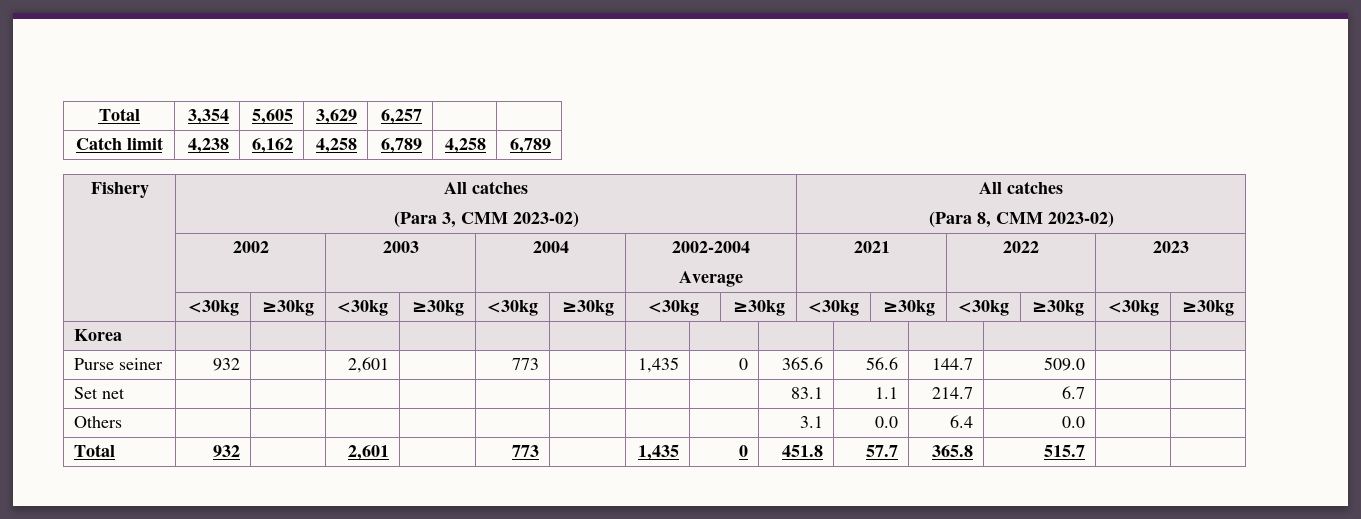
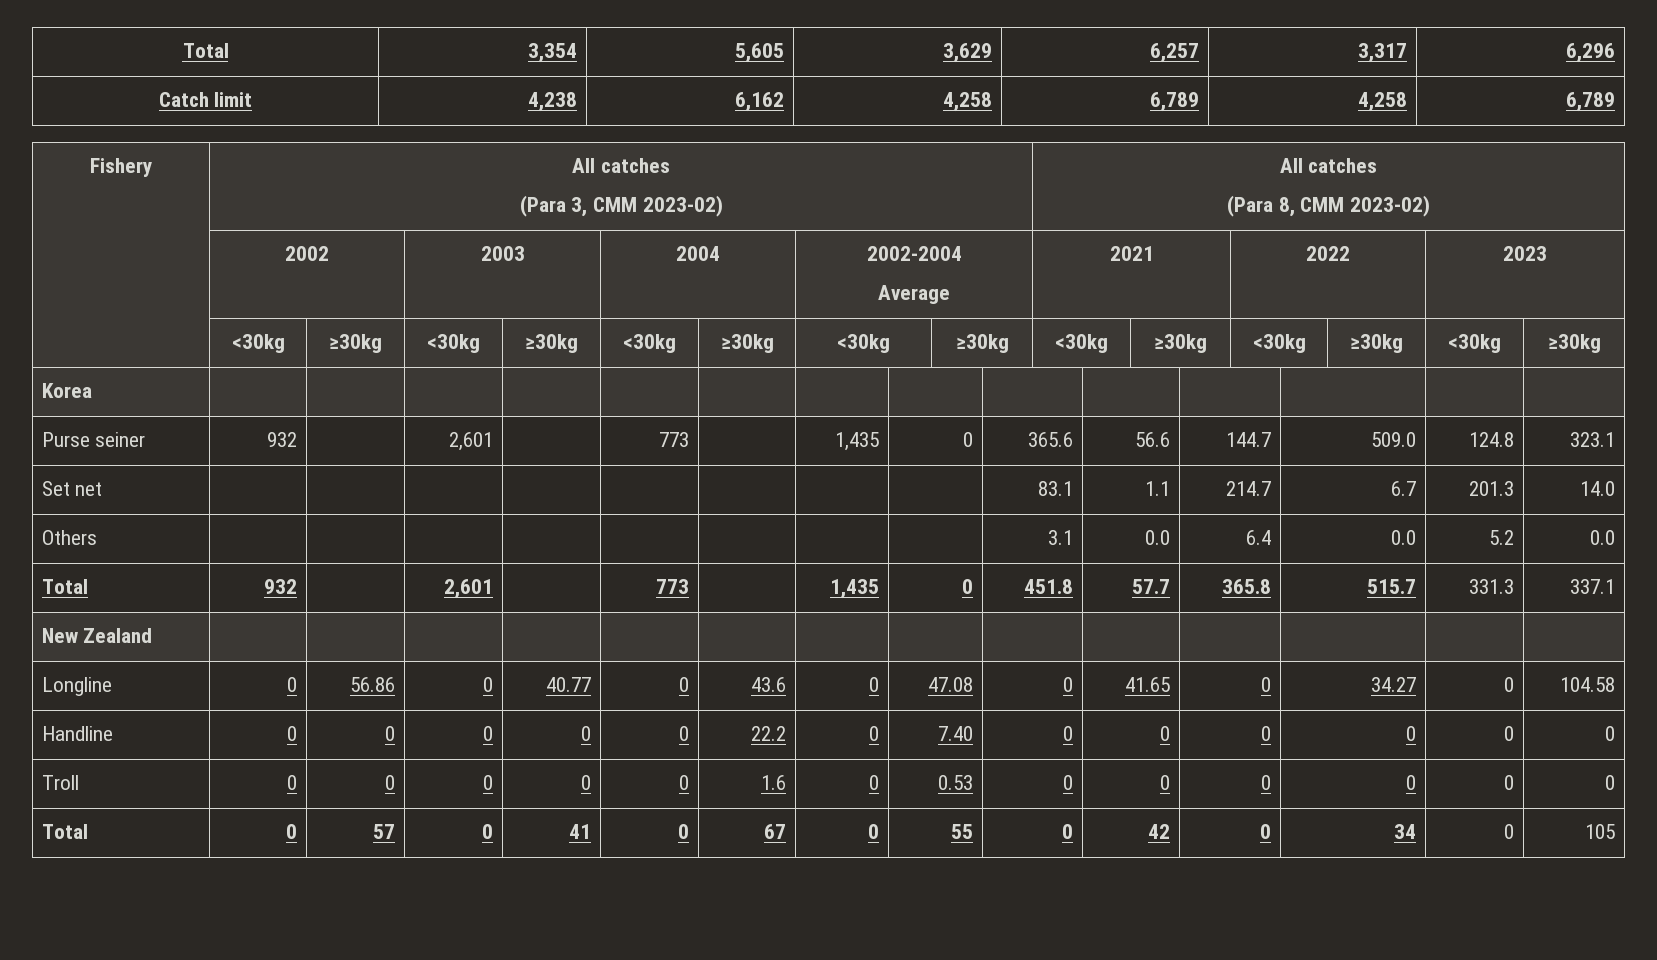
(422, 117) | -> [1358,43,1408,63] [1566,43,1616,63] 3,317 | 6,296
(1085, 364) | -> [1469,432,1515,447] [1570,432,1616,447] 124.8 | 323.1
(1085, 392) | -> [1469,481,1515,496] [1580,481,1616,496] 201.3 | 14.0
(1085, 422) | -> [1489,530,1515,545] [1590,530,1616,545] 5.2 | 0.0
(1085, 451) | -> [1469,579,1515,594] [1570,579,1616,594] [41,628,153,643] [41,677,112,696] [287,677,298,692] [350,677,396,692] [483,677,494,692] [546,677,592,692] [679,677,690,692] [751,677,787,692] [869,677,880,692] [928,677,974,692] [1063,677,1074,692] [1125,677,1171,692] [1261,677,1272,692] [1371,677,1417,692] [1504,677,1515,692] [1560,677,1616,692] [41,726,113,741] [287,726,298,741] [385,726,396,741] [483,726,494,741] [581,726,592,741] [679,726,690,741] [751,726,787,741] [869,726,880,741] [938,726,974,741] [1063,726,1074,741] [1160,726,1171,741] [1261,726,1272,741] [1406,726,1417,741] [1504,726,1515,741] [1605,726,1616,741] [41,775,79,790] [287,775,298,790] [385,775,396,790] [483,775,494,790] [581,775,592,790] [679,775,690,790] [761,775,787,790] [869,775,880,790] [938,775,974,790] [1063,775,1074,790] [1160,775,1171,790] [1261,775,1272,790] [1406,775,1417,790] [1504,775,1515,790] [1605,775,1616,790] [41,824,88,839] [286,824,298,839] [373,824,396,839] [482,824,494,839] [569,824,592,839] [678,824,690,839] [764,824,787,839] [868,824,880,839] [951,824,974,839] [1062,824,1074,839] [1148,824,1171,839] [1260,824,1272,839] [1394,824,1417,839] [1504,824,1515,839] [1585,824,1616,839] 331.3 | 337.1 // New Zealand | | | | | | | | | | | | | | // Longline | 0 | 56.86 | 0 | 40.77 | 0 | 43.6 | 0 | 47.08 | 0 | 41.65 | 0 | 34.27 | 0 | 104.58 // Handline | 0 | 0 | 0 | 0 | 0 | 22.2 | 0 | 7.40 | 0 | 0 | 0 | 0 | 0 | 0 // Troll | 0 | 0 | 0 | 0 | 0 | 1.6 | 0 | 0.53 | 0 | 0 | 0 | 0 | 0 | 0 // Total | 0 | 57 | 0 | 41 | 0 | 67 | 0 | 55 | 0 | 42 | 0 | 34 | 0 | 105

